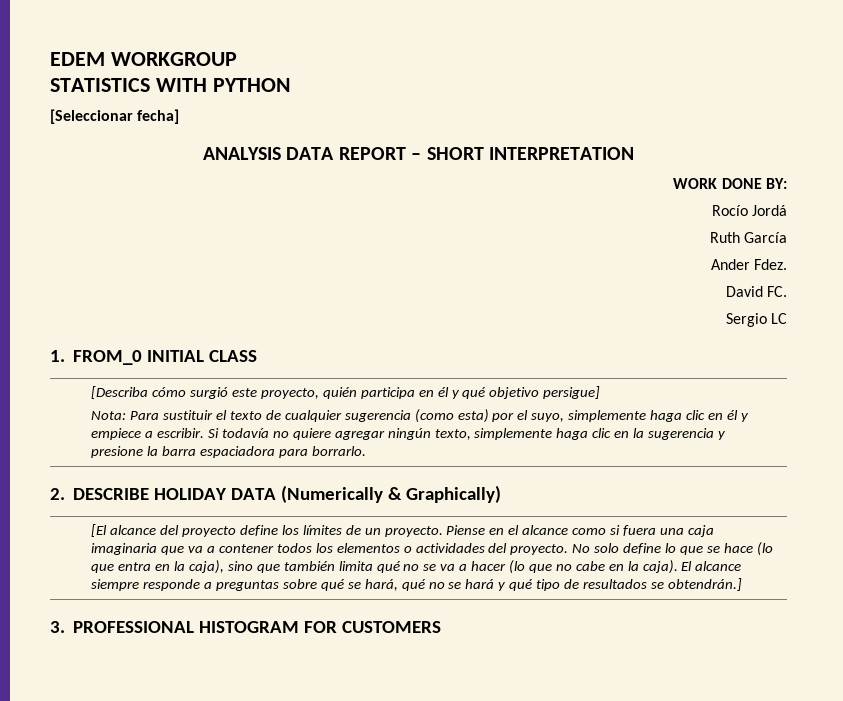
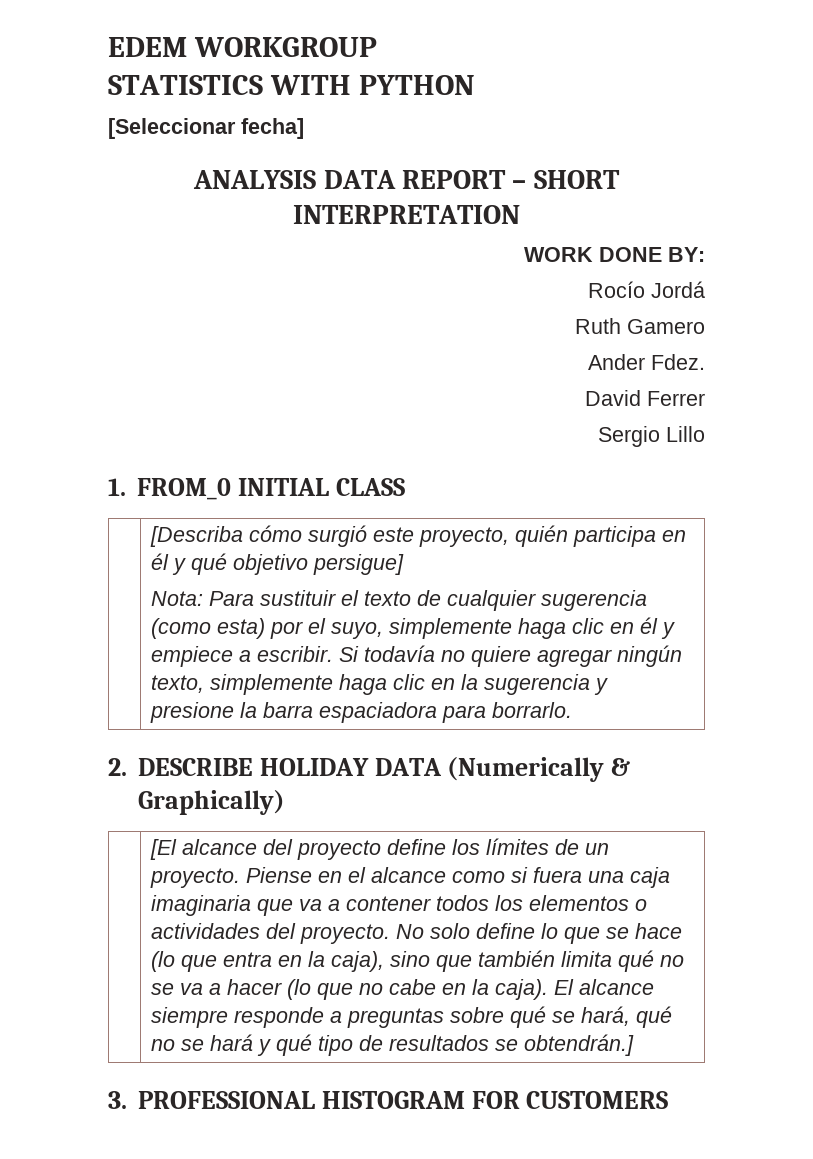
[744,232,788,243] García -> [627,319,705,334] Gamero
[767,286,787,297] FC. -> [647,391,705,406] Ferrer
[771,313,787,324] LC -> [666,426,705,442] Lillo

